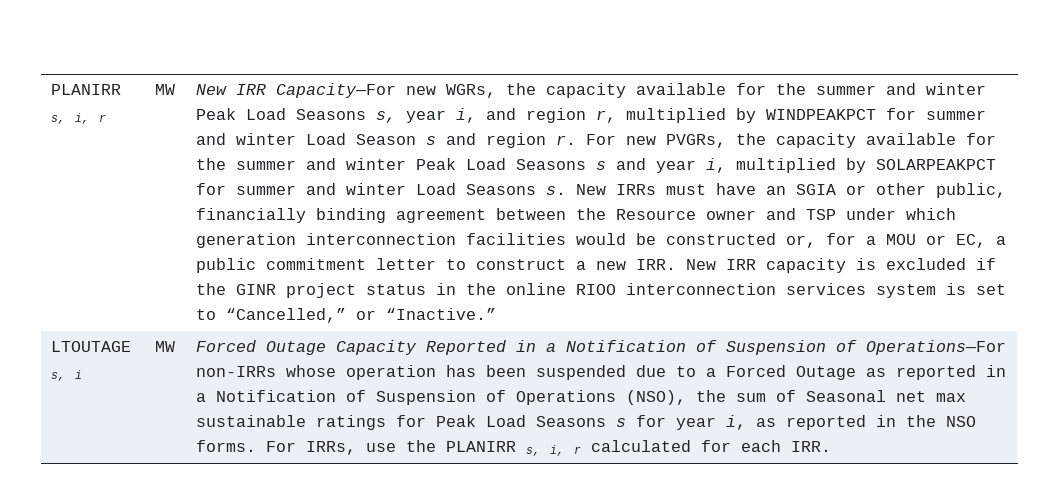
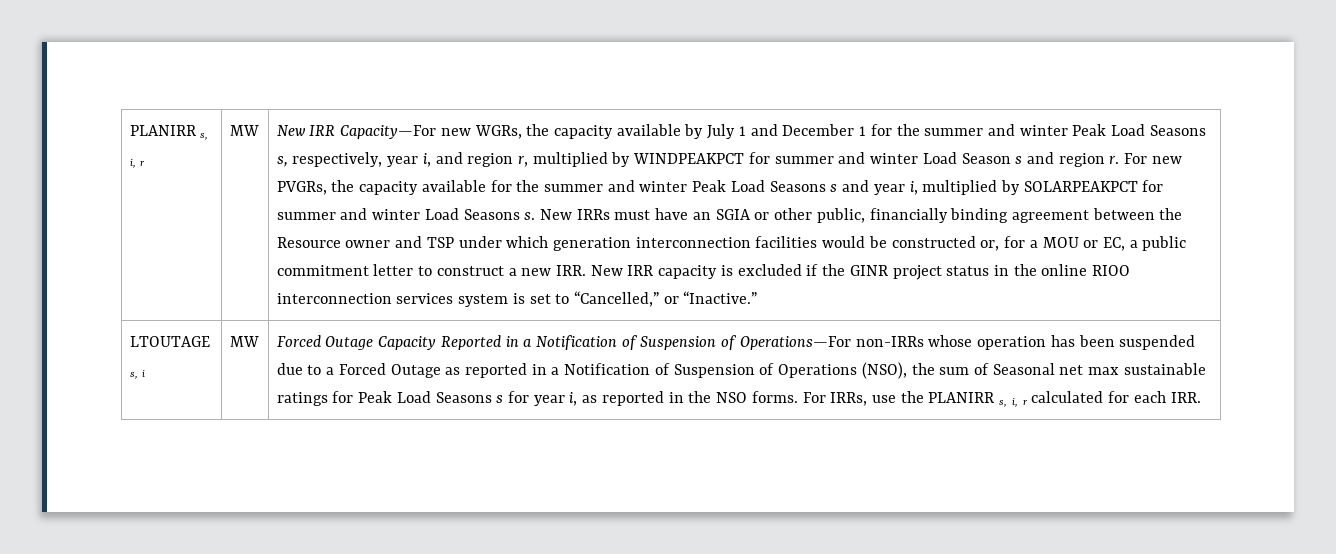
(727, 89) none -> [684,124,867,139] by July 1 and December 1
(397, 117) none -> [292,152,383,167] respectively,

